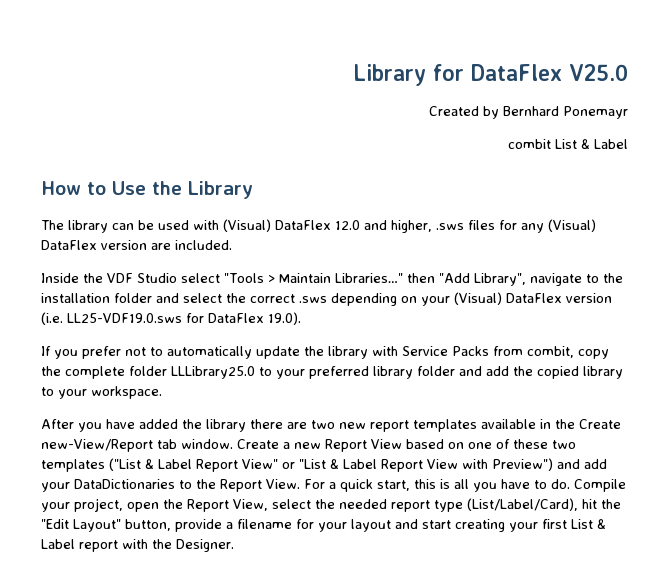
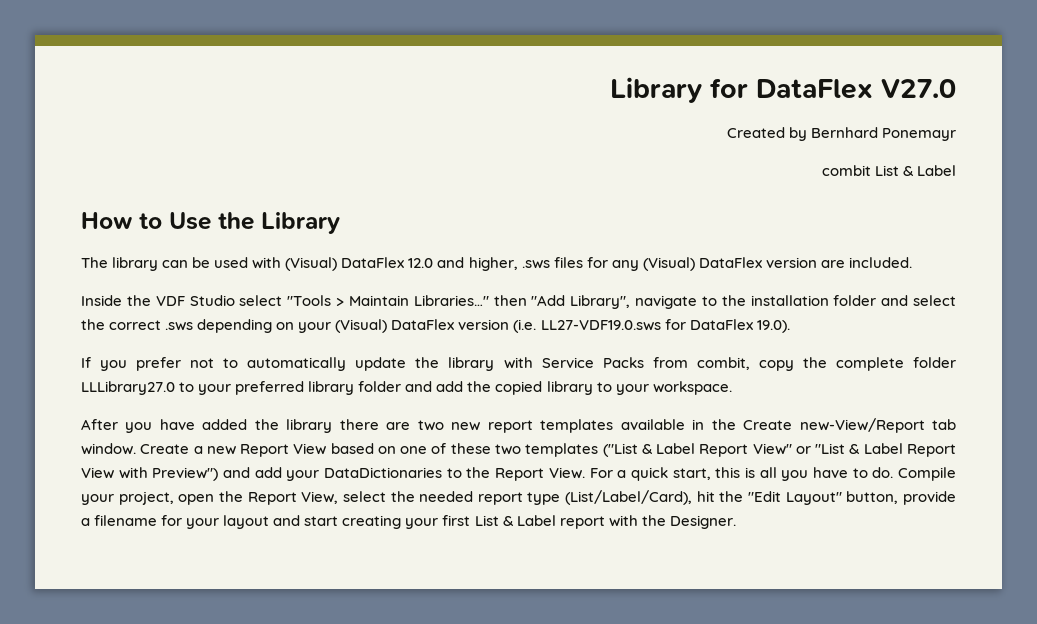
[569,64,628,81] V25.0 -> [881,79,956,98] V27.0
[67,313,182,323] LL25-VDF19.0.sws -> [540,320,661,331] LL27-VDF19.0.sws
[171,366,255,379] LLLibrary25.0 -> [81,381,175,395] LLLibrary27.0

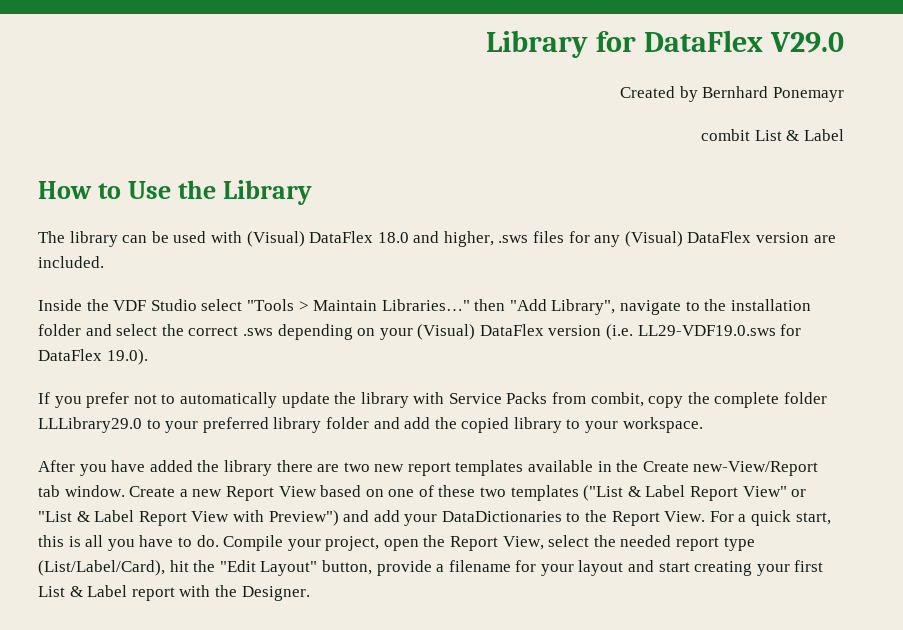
[881,79,956,98] V27.0 -> [770,32,845,53] V29.0
[408,258,434,268] 12.0 -> [377,232,409,243] 18.0
[540,320,661,331] LL27-VDF19.0.sws -> [637,325,776,336] LL29-VDF19.0.sws
[81,381,175,395] LLLibrary27.0 -> [38,417,142,433] LLLibrary29.0

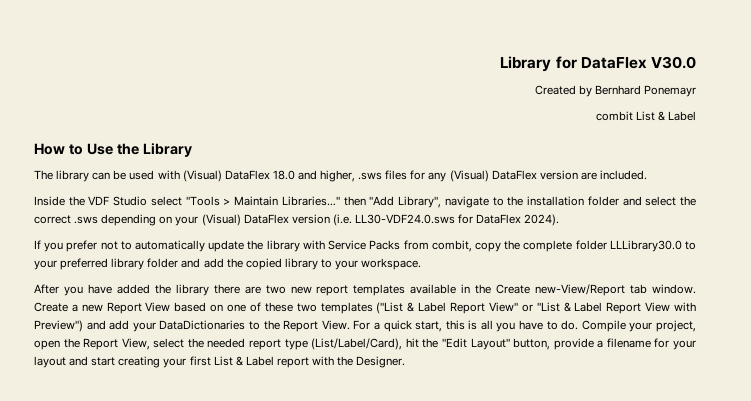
[770,32,845,53] V29.0 -> [650,56,696,69] V30.0
[637,324,802,336] [38,349,148,365] LL29-VDF19.0.sws for DataFlex 19.0). -> [354,214,560,226] LL30-VDF24.0.sws for DataFlex 2024).
[38,417,142,433] LLLibrary29.0 -> [609,240,682,252] LLLibrary30.0

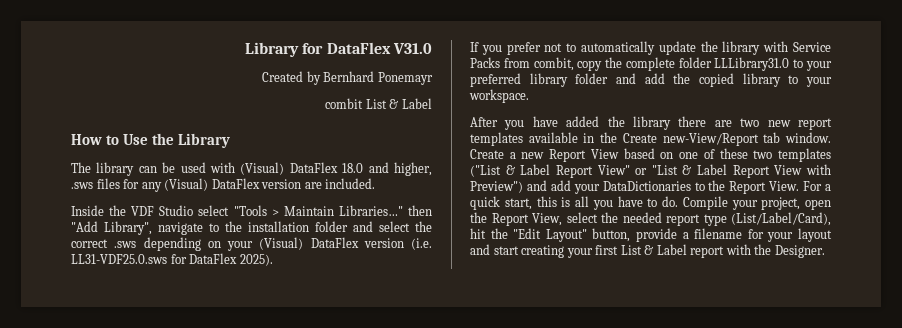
[650,56,696,69] V30.0 -> [393,43,432,54] V31.0
[354,214,560,226] LL30-VDF24.0.sws for DataFlex 2024). -> [71,253,273,266] LL31-VDF25.0.sws for DataFlex 2025).
[609,240,682,252] LLLibrary30.0 -> [714,57,790,71] LLLibrary31.0

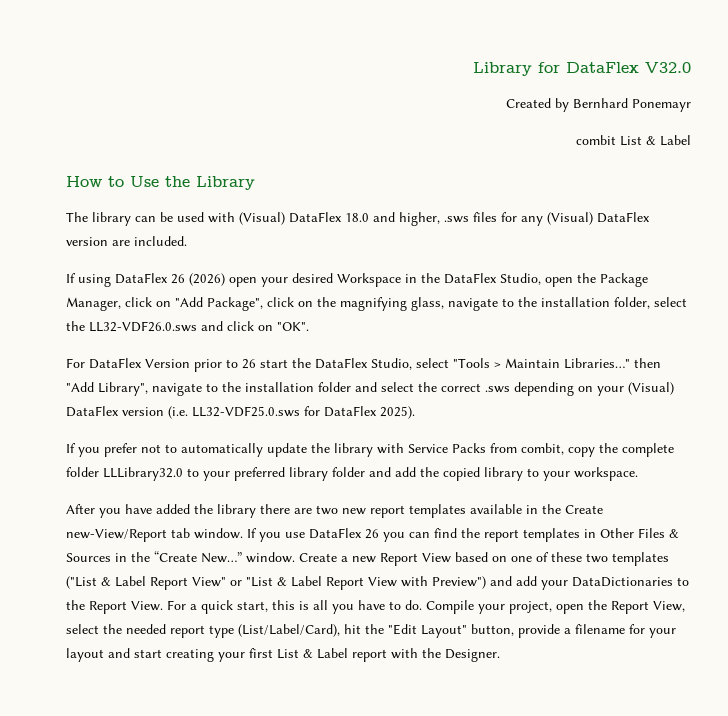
[393,43,432,54] V31.0 -> [645,62,691,73] V32.0
[71,205,194,216] Inside the VDF Studio -> [66,273,648,287] [66,297,687,311] [66,321,309,332] [66,358,412,372] If using DataFlex 26 (2026) open your desired Workspace in the DataFlex Studio, open the Package Manager, click on "Add Package", click on the magnifying glass, navigate to the installation folder, select the LL32-VDF26.0.sws and click on "OK". // For DataFlex Version prior to 26 start the DataFlex Studio,
[71,254,167,264] LL31-VDF25.0.sws -> [192,406,300,417] LL32-VDF25.0.sws
[714,57,790,71] LLLibrary31.0 -> [103,467,183,481] LLLibrary32.0
(831, 137) none -> [247,528,679,542] [66,551,295,563] If you use DataFlex 26 you can find the report templates in Other Files & Sources in the “Create New…” window.

